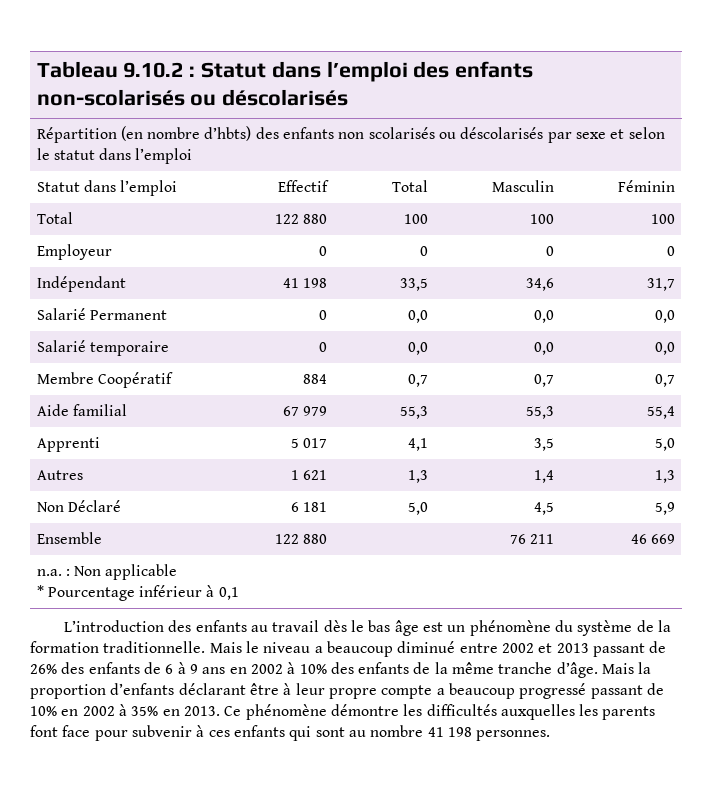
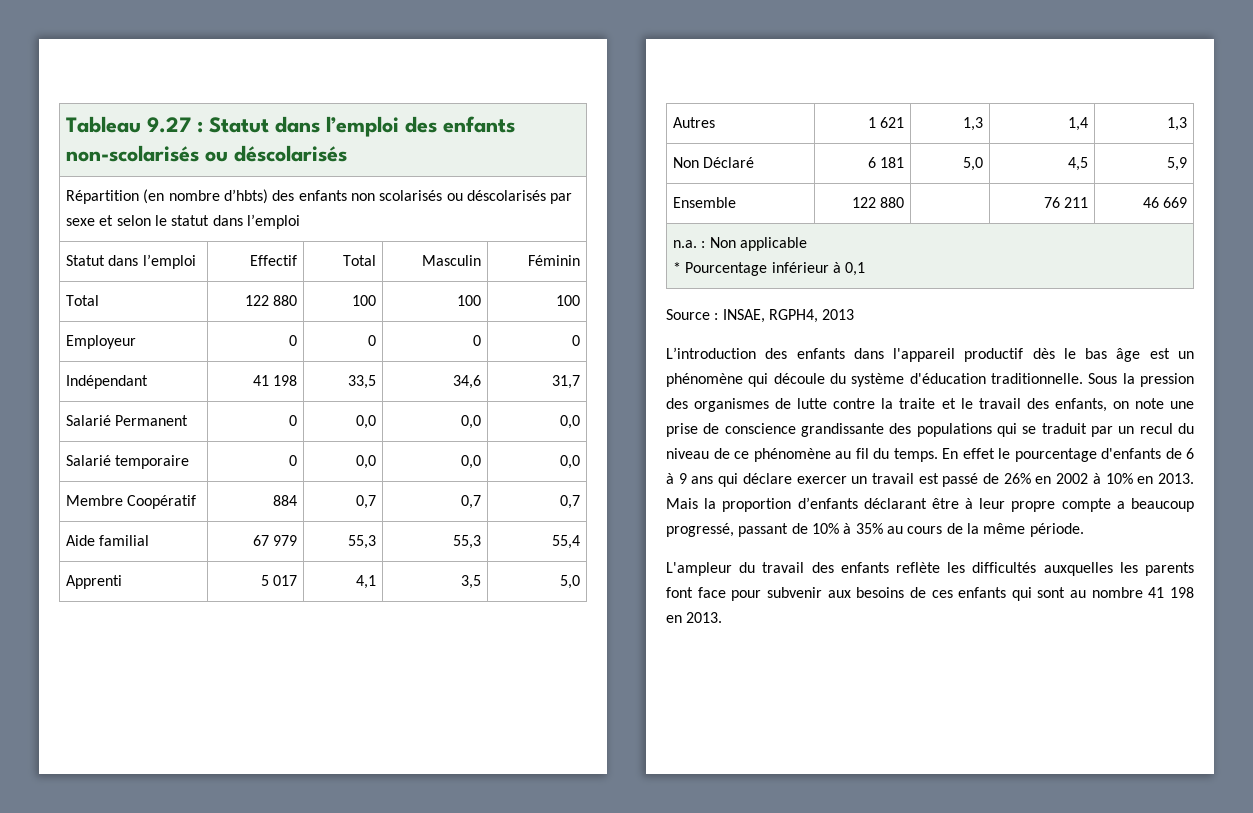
[123,62,184,78] 9.10.2 -> [146,117,191,133] 9.27
(239, 593) none -> [666,309,855,323] // Source : INSAE, RGPH4, 2013
[251,620,320,632] au travail -> [853,348,1024,362] dans l'appareil productif
[554,620,671,636] [30,641,667,657] [30,662,140,674] du système de la formation traditionnelle. Mais le niveau a beaucoup diminué entre 2002 et 2013 passant de 26% des enfants -> [748,373,1194,387] [666,398,1194,412] [666,423,1194,437] [666,448,1161,462] qui découle du système d'éducation traditionnelle. Sous la pression des organismes de lutte contre la traite et le travail des enfants, on note une prise de conscience grandissante des populations qui se traduit par un recul du niveau de ce phénomène au fil du temps. En effet le pourcentage d'enfants
[229,662,598,678] en 2002 à 10% des enfants de la même tranche d’âge. -> [718,473,1194,487] qui déclare exercer un travail est passé de 26% en 2002 à 10% en 2013.
[519,683,587,699] progressé -> [666,523,734,537] progressé,
[61,704,399,720] en 2002 à 35% en 2013. Ce phénomène démontre -> [843,523,1084,537] [666,562,940,576] à 35% au cours de la même période. // L'ampleur du travail des enfants reflète
[196,725,205,737] à -> [827,587,926,598] aux besoins de
[476,730,551,741] personnes. -> [666,612,723,623] en 2013.

